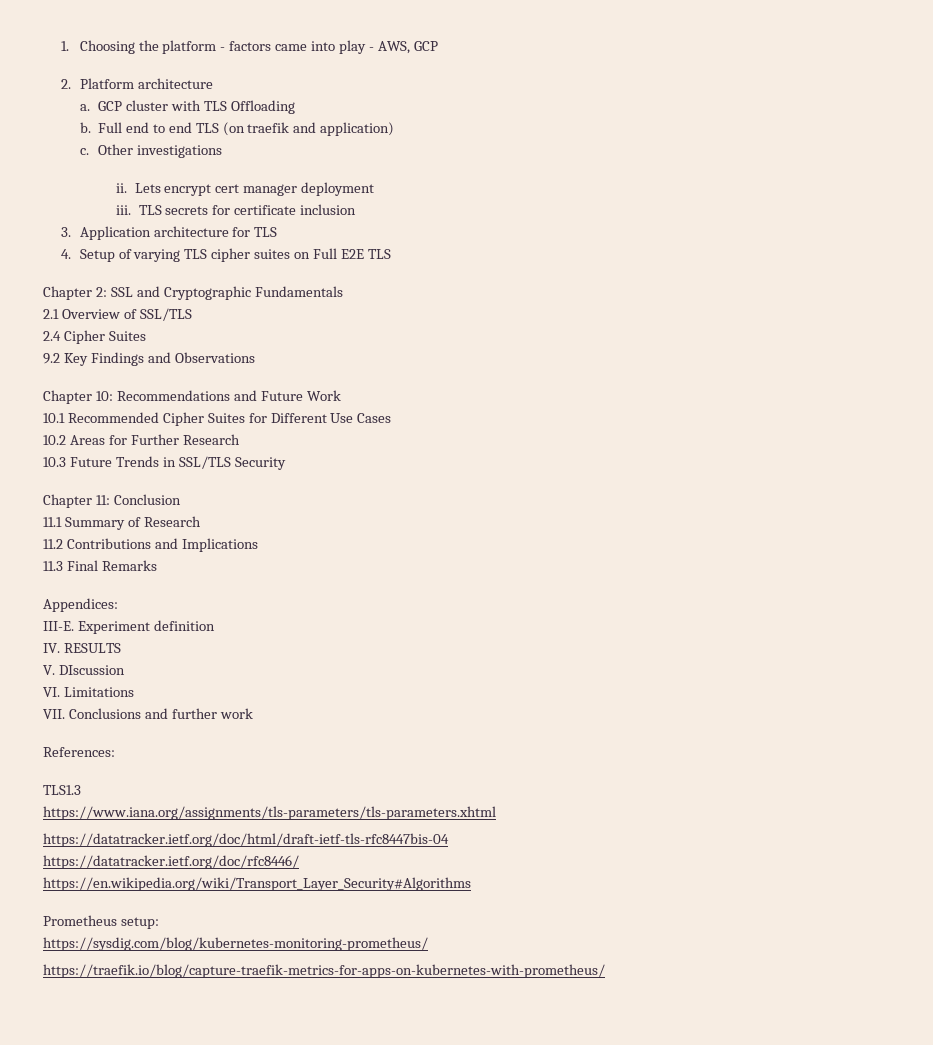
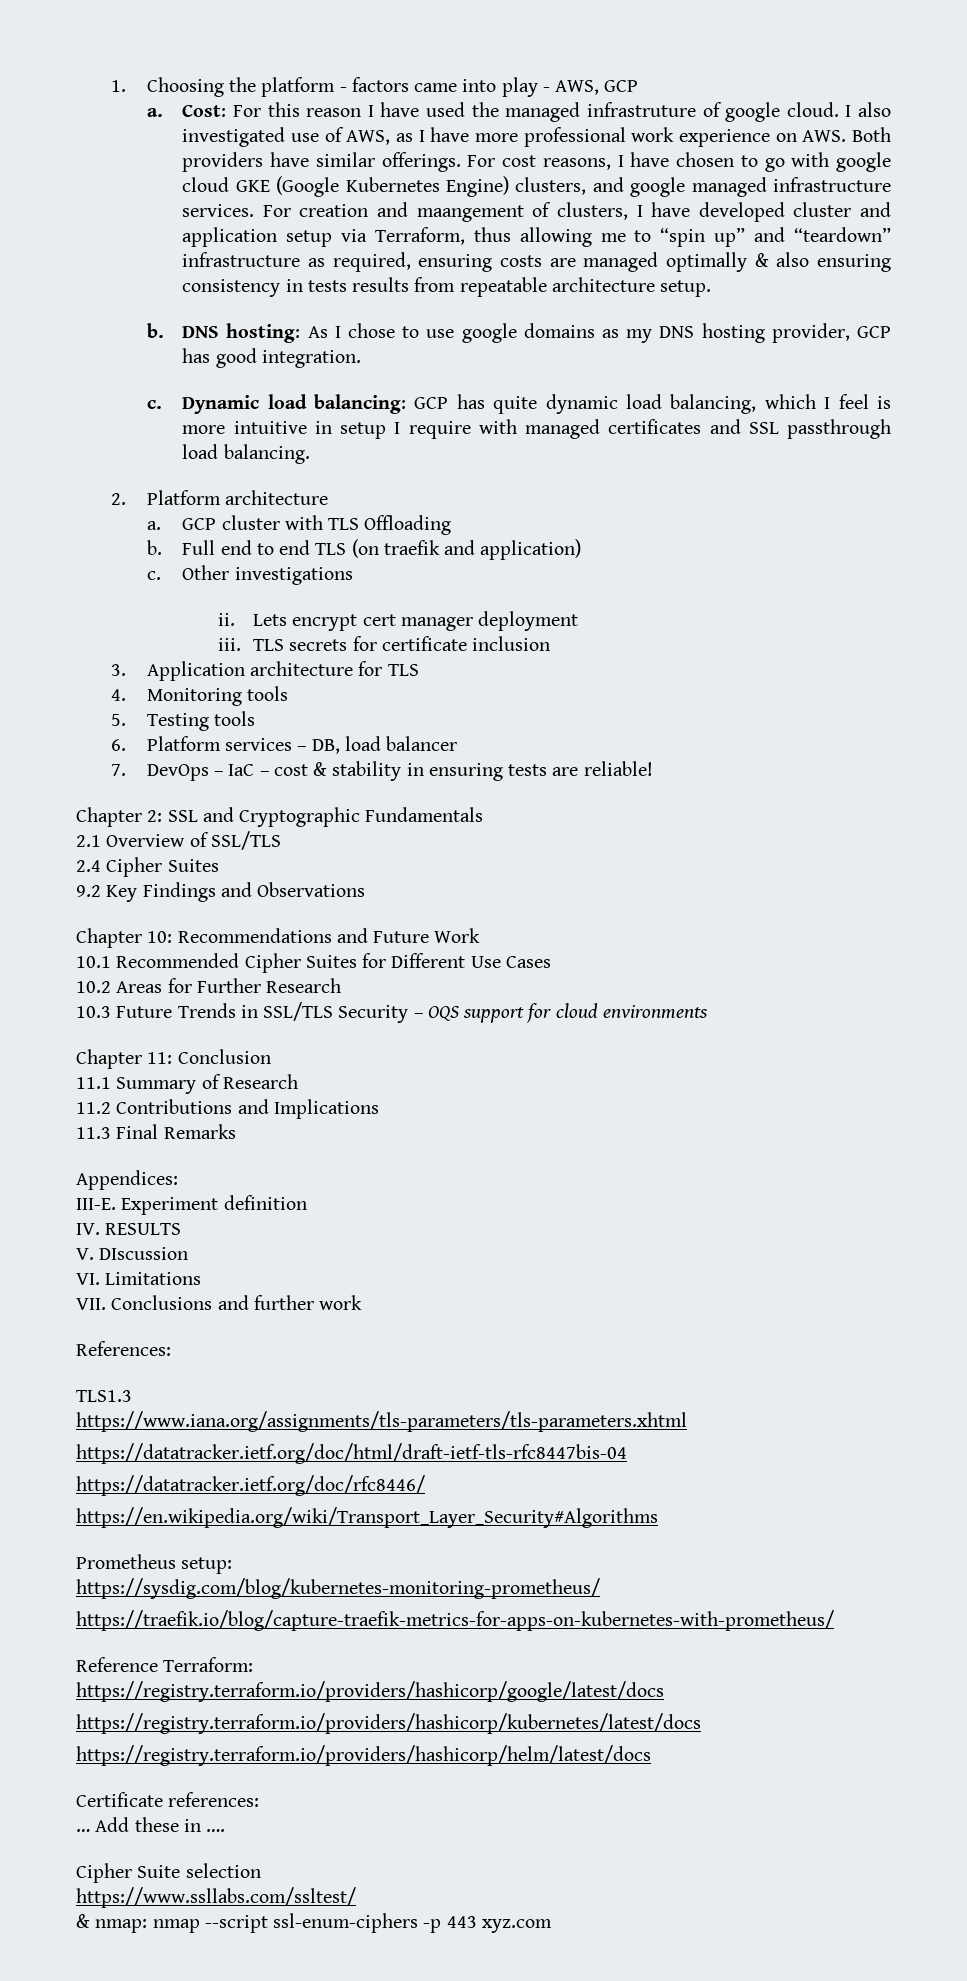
(438, 46) none -> [146,102,892,122] [182,127,892,147] [182,152,891,172] [182,176,892,197] [182,202,892,222] [182,227,892,247] [182,252,891,272] [182,277,712,297] [146,323,891,343] [182,348,361,368] [146,394,891,414] [182,419,891,439] [182,444,310,464] // a. Cost: For this reason I have used the managed infrastruture of google cloud. I also investigated use of AWS, as I have more professional work experience on AWS. Both providers have similar offerings. For cost reasons, I have chosen to go with google cloud GKE (Google Kubernetes Engine) clusters, and google managed infrastructure services. For creation and maangement of clusters, I have developed cluster and application setup via Terraform, thus allowing me to “spin up” and “teardown” infrastructure as required, ensuring costs are managed optimally & also ensuring consistency in tests results from repeatable architecture setup. // b. DNS hosting: As I chose to use google domains as my DNS hosting provider, GCP has good integration. // c. Dynamic load balancing: GCP has quite dynamic load balancing, which I feel is more intuitive in setup I require with managed certificates and SSL passthrough load balancing.
[79,248,391,262] Setup of varying TLS cipher suites on Full E2E TLS -> [146,686,289,706] [111,711,256,731] [111,736,458,754] [111,761,653,781] Monitoring tools // 5. Testing tools // 6. Platform services – DB, load balancer // 7. DevOps – IaC – cost & stability in ensuring tests are reliable!
(286, 463) none -> [413,1003,708,1023] – OQS support for cloud environments
(605, 971) none -> [76,1657,254,1672] [76,1681,664,1702] [76,1713,701,1734] [76,1745,651,1766] [76,1792,260,1807] [76,1817,226,1832] [76,1863,261,1883] [76,1887,356,1908] [76,1913,552,1933] // Reference Terraform: // https://registry.terraform.io/providers/hashicorp/google/latest/docs // https://registry.terraform.io/providers/hashicorp/kubernetes/latest/docs // https://registry.terraform.io/providers/hashicorp/helm/latest/docs // Certificate references: // … Add these in …. // Cipher Suite selection // https://www.ssllabs.com/ssltest/ // & nmap: nmap --script ssl-enum-ciphers -p 443 xyz.com

